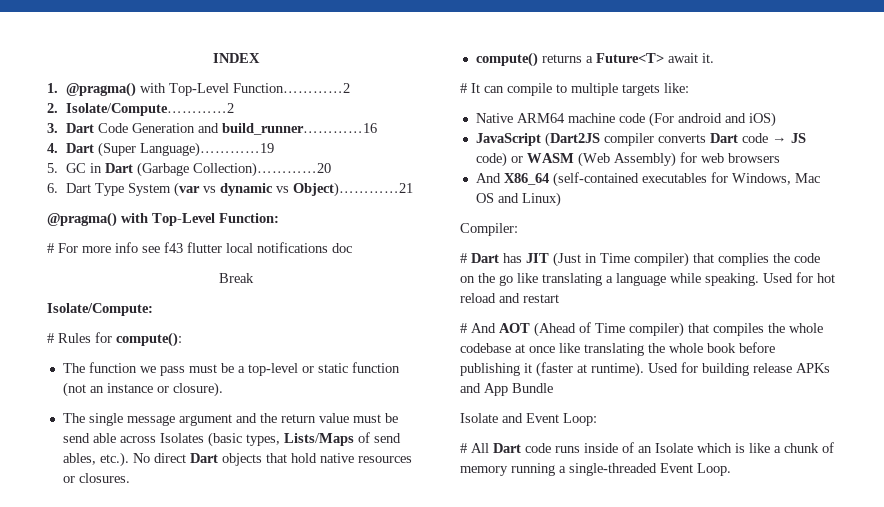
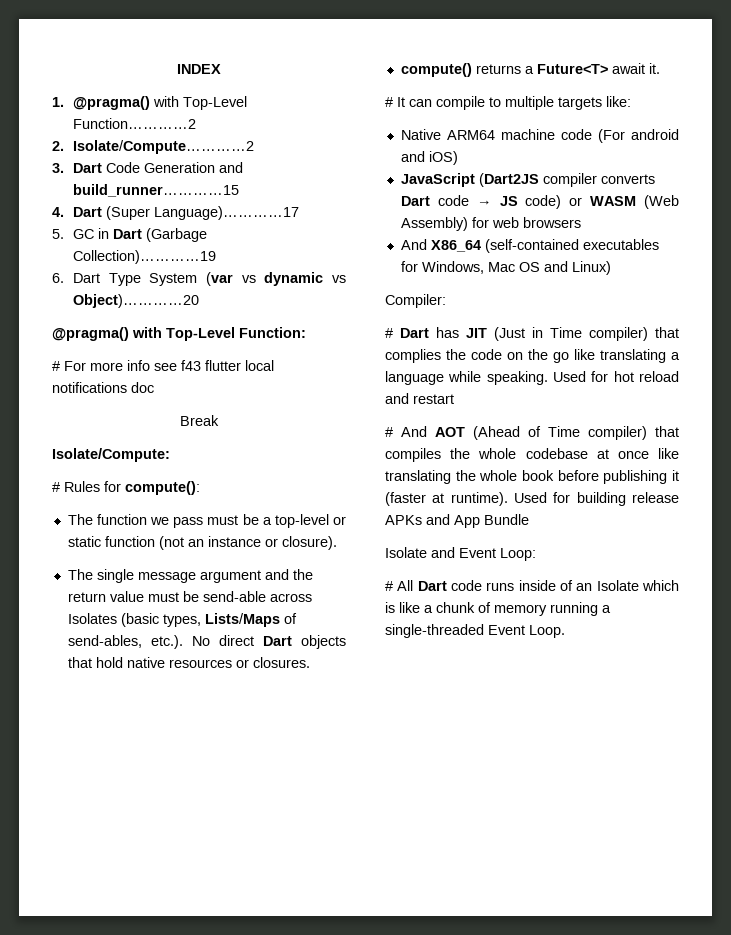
[222,123,378,135] build_runner…………16 -> [73,184,240,197] build_runner…………15
[140,142,275,157] Language)…………19 -> [154,206,300,220] Language)…………17
[193,162,332,177] Collection)…………20 -> [73,250,217,264] Collection)…………19
[293,182,414,197] Object)…………21 -> [73,294,200,308] Object)…………20
[62,433,116,443] send able -> [202,591,266,602] send-able
[373,433,401,443] [62,453,96,465] send ables, -> [67,635,142,648] send-ables,

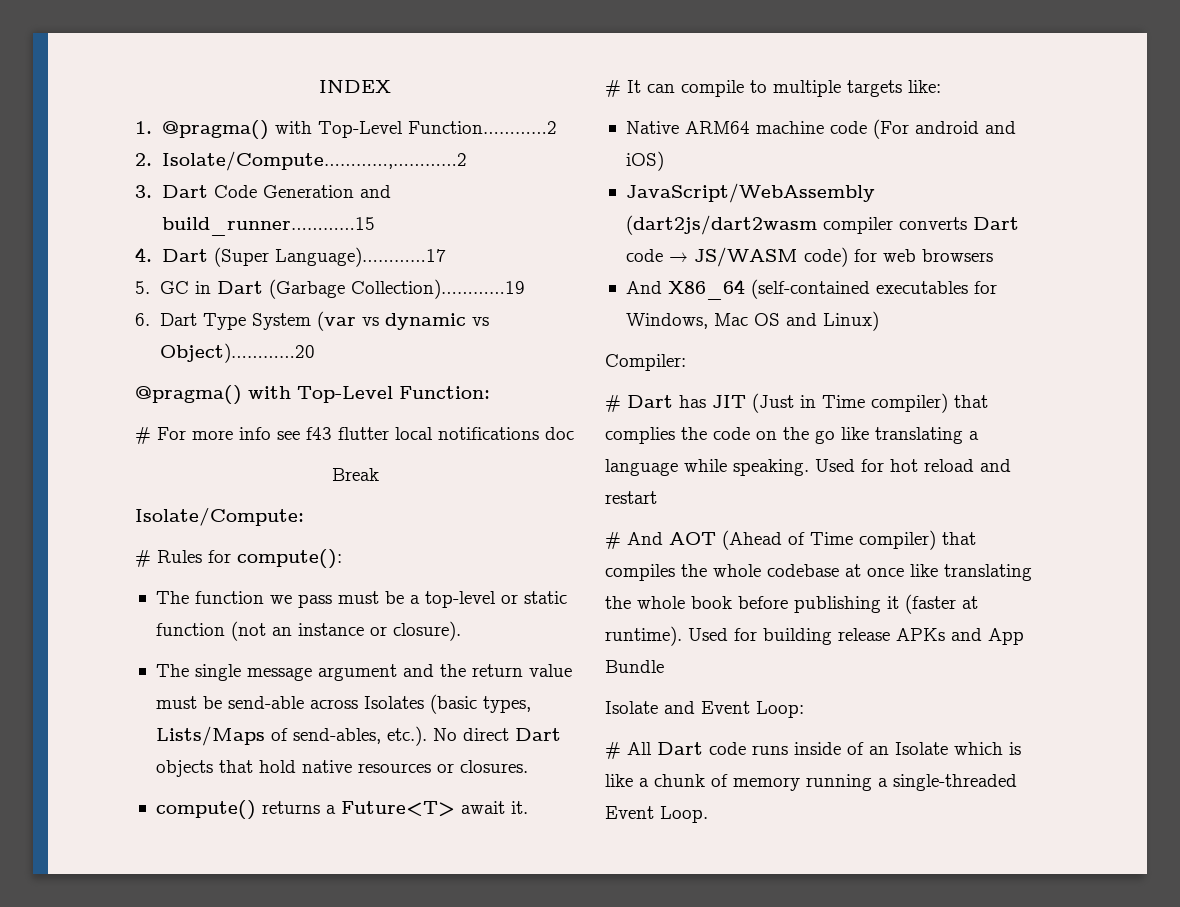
[73,140,255,154] Isolate/Compute…………2 -> [161,151,467,171] Isolate/Compute…………,…………2
[400,173,539,187] JavaScript (Dart2JS -> [625,183,875,203] [625,215,817,235] JavaScript/WebAssembly (dart2js/dart2wasm
[499,195,679,209] [400,217,468,231] JS code) or WASM (Web Assembly) -> [693,247,848,267] JS/WASM code)

